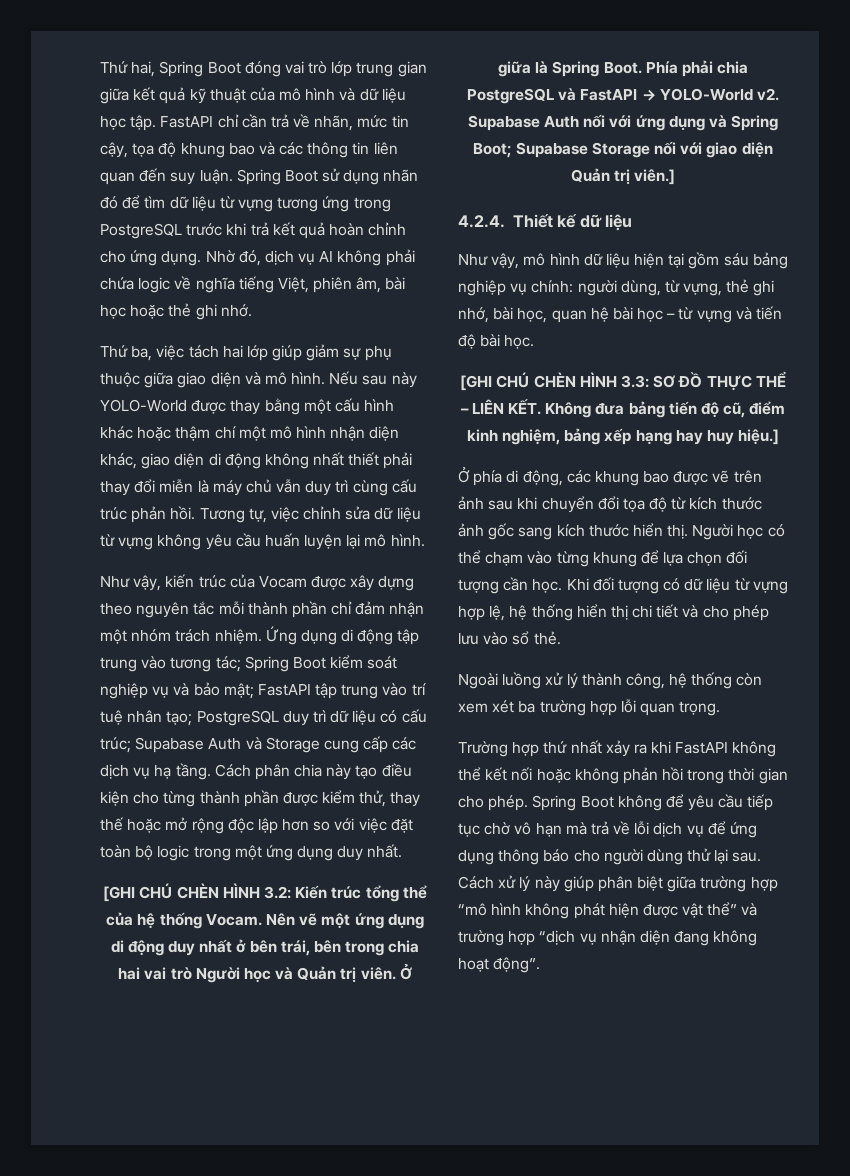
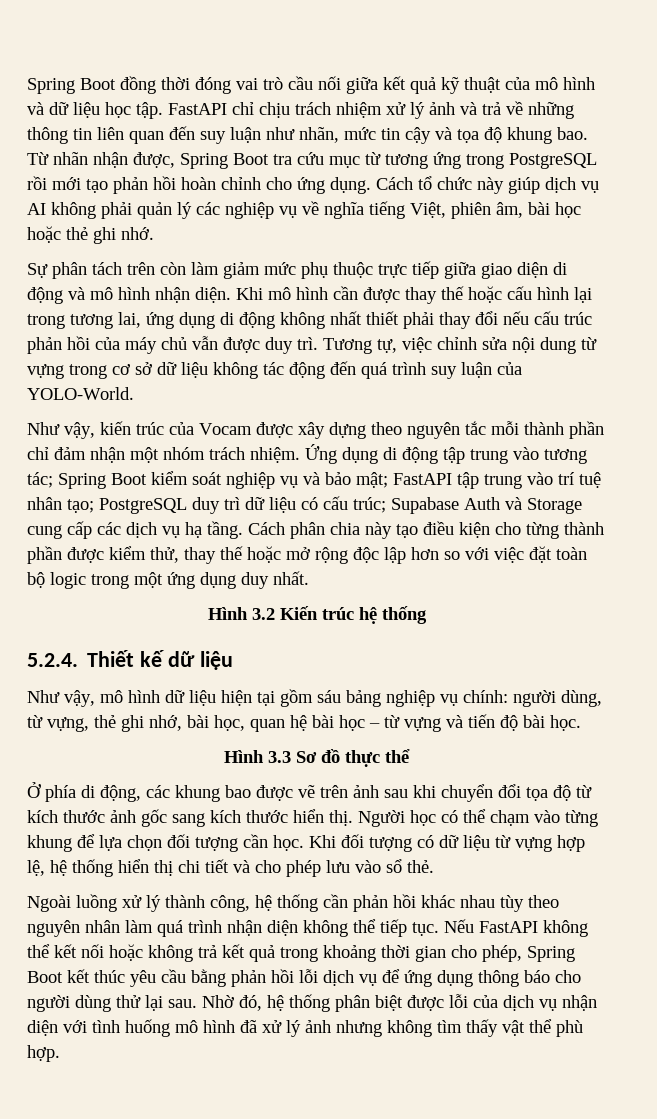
[100,61,427,77] Thứ hai, Spring Boot đóng vai trò lớp trung gian -> [27,76,341,94] Spring Boot đồng thời đóng vai trò cầu nối
[241,114,409,131] [100,142,304,158] cần trả về nhãn, mức tin cậy, tọa độ khung bao và các -> [259,101,574,119] chịu trách nhiệm xử lý ảnh và trả về những
[199,168,419,185] [100,195,391,212] [100,222,325,239] luận. Spring Boot sử dụng nhãn đó để tìm dữ liệu từ vựng tương ứng trong PostgreSQL trước khi trả kết quả -> [230,127,588,144] [27,152,597,169] [27,176,176,194] luận như nhãn, mức tin cậy và tọa độ khung bao. Từ nhãn nhận được, Spring Boot tra cứu mục từ tương ứng trong PostgreSQL rồi mới tạo phản hồi
[205,250,261,266] Nhờ đó, -> [376,176,540,194] Cách tổ chức này giúp
[100,277,171,293] chứa logic -> [137,202,297,219] quản lý các nghiệp vụ
[100,344,392,361] [100,371,417,388] [100,398,395,415] [100,426,400,441] [100,453,205,469] Thứ ba, việc tách hai lớp giúp giảm sự phụ thuộc giữa giao diện và mô hình. Nếu sau này YOLO-World được thay bằng một cấu hình khác hoặc thậm chí một mô hình nhận diện khác, giao diện -> [27,261,567,279] [27,286,592,304] [27,312,215,329] Sự phân tách trên còn làm giảm mức phụ thuộc trực tiếp giữa giao diện di động và mô hình nhận diện. Khi mô hình cần được thay thế hoặc cấu hình lại trong tương lai, ứng dụng
[159,479,417,496] [100,506,196,523] miễn là máy chủ vẫn duy trì cùng cấu trúc phản hồi. -> [503,311,592,325] [27,336,318,354] nếu cấu trúc phản hồi của máy chủ vẫn được duy trì.
[374,507,421,522] [100,533,425,550] dữ liệu từ vựng không yêu cầu huấn luyện lại mô hình. -> [512,337,597,354] [27,361,522,379] [27,387,134,400] nội dung từ vựng trong cơ sở dữ liệu không tác động đến quá trình suy luận của YOLO-World.
[103,883,427,902] [106,912,424,929] [110,939,420,956] [118,963,412,983] [497,60,749,77] [467,88,779,104] [467,114,779,131] [473,141,773,158] [570,168,676,185] [458,215,505,228] [GHI CHÚ CHÈN HÌNH 3.2: Kiến trúc tổng thể của hệ thống Vocam. Nên vẽ một ứng dụng di động duy nhất ở bên trái, bên trong chia hai vai trò Người học và Quản trị viên. Ở giữa là Spring Boot. Phía phải chia PostgreSQL và FastAPI → YOLO-World v2. Supabase Auth nối với ứng dụng và Spring Boot; Supabase Storage nối với giao diện Quản trị viên.] // 4.2.4. -> [207,606,427,624] [27,653,78,667] Hình 3.2 Kiến trúc hệ thống // 5.2.4.
[460,371,786,391] [459,399,786,418] [466,428,780,445] [GHI CHÚ CHÈN HÌNH 3.3: SƠ ĐỒ THỰC THỂ – LIÊN KẾT. Không đưa bảng tiến độ cũ, điểm kinh nghiệm, bảng xếp hạng hay huy hiệu.] -> [224,749,410,767] Hình 3.3 Sơ đồ thực thể
[736,673,763,686] [458,699,721,716] [458,740,672,757] còn xem xét ba trường hợp lỗi quan trọng. // Trường hợp thứ nhất xảy ra khi -> [323,894,559,912] [27,919,474,937] cần phản hồi khác nhau tùy theo nguyên nhân làm quá trình nhận diện không thể tiếp tục. Nếu
[622,767,725,784] phản hồi trong -> [198,944,376,962] trả kết quả trong khoảng
[488,794,774,811] [458,821,631,837] phép. Spring Boot không để yêu cầu tiếp tục chờ vô hạn mà trả về -> [482,945,575,962] [27,969,294,987] phép, Spring Boot kết thúc yêu cầu bằng phản hồi
[458,875,778,892] [458,902,758,919] [458,930,758,946] [458,957,541,973] Cách xử lý này giúp phân biệt giữa trường hợp “mô hình không phát hiện được vật thể” và trường hợp “dịch vụ nhận diện đang không hoạt động”. -> [202,994,597,1012] [27,1019,583,1037] [27,1045,60,1062] Nhờ đó, hệ thống phân biệt được lỗi của dịch vụ nhận diện với tình huống mô hình đã xử lý ảnh nhưng không tìm thấy vật thể phù hợp.

